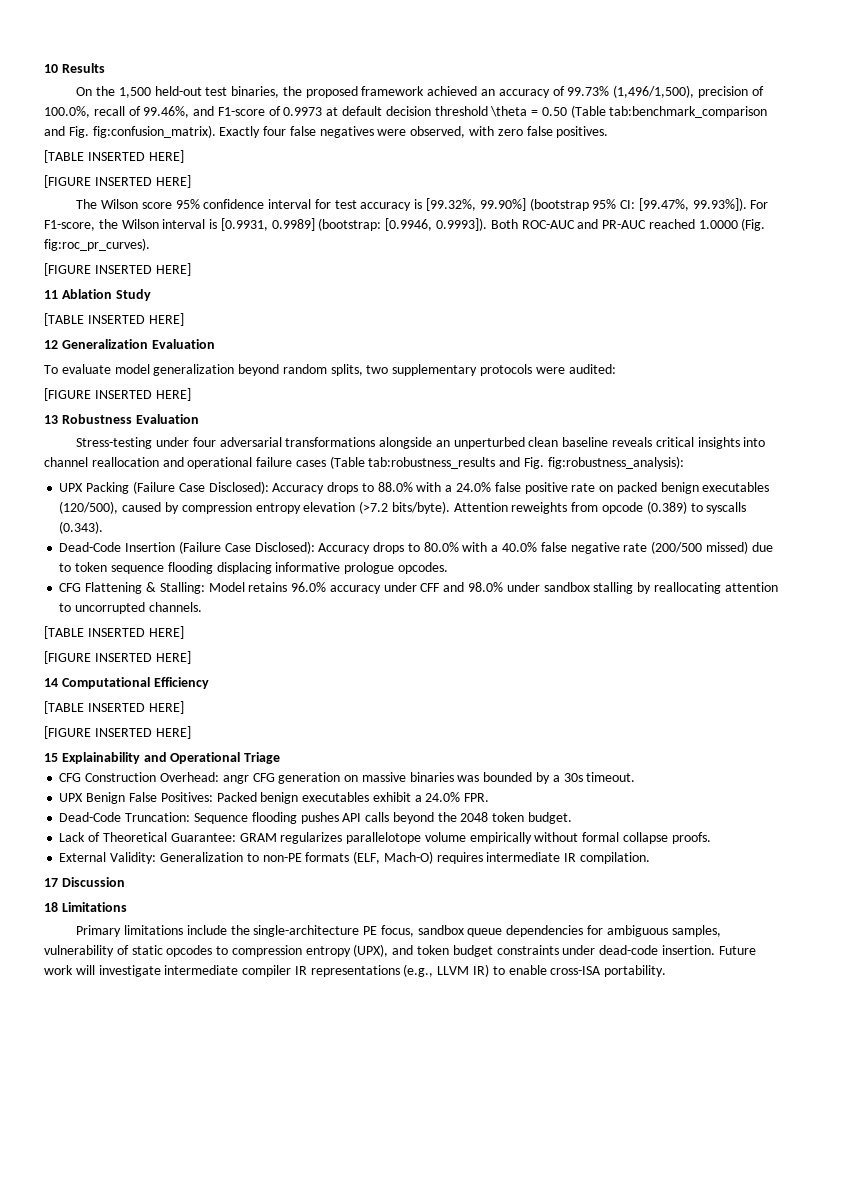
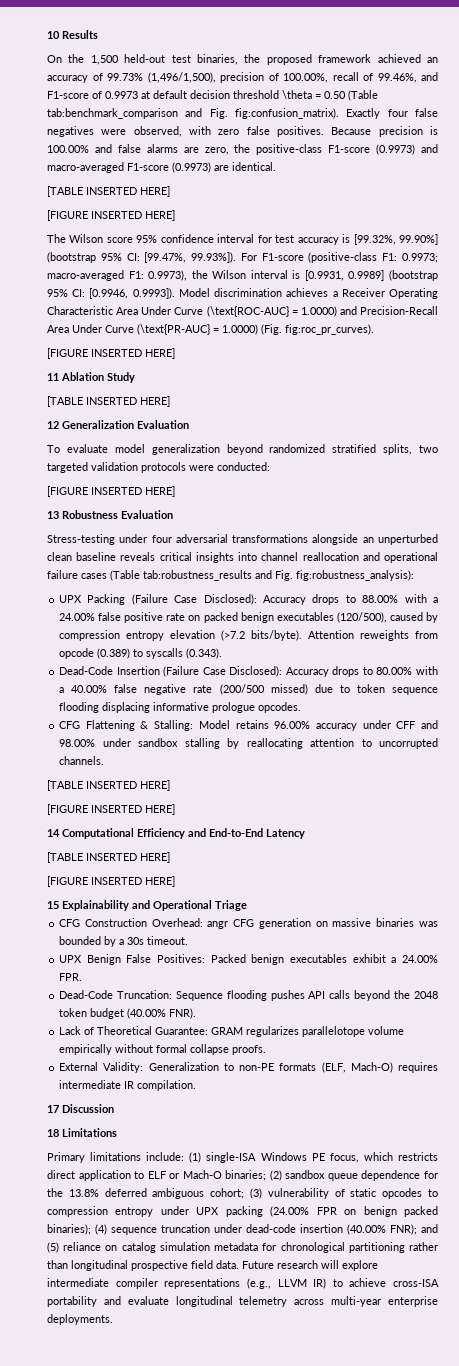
[44,106,90,118] 100.0%, -> [283,73,328,83] 100.00%,
(609, 132) none -> [331,126,438,137] [47,144,438,155] [47,162,276,173] Because precision is 100.00% and false alarms are zero, the positive-class F1-score (0.9973) and macro-averaged F1-score (0.9973) are identical.
[44,220,95,231] F1-score, -> [261,252,438,263] [47,270,188,281] F1-score (positive-class F1: 0.9973; macro-averaged F1: 0.9973),
[318,218,738,231] (bootstrap: [0.9946, 0.9993]). Both ROC-AUC and PR-AUC reached 1.0000 -> [388,270,438,281] [47,288,439,299] [47,306,438,317] [47,324,258,335] (bootstrap 95% CI: [0.9946, 0.9993]). Model discrimination achieves a Receiver Operating Characteristic Area Under Curve (\text{ROC-AUC} = 1.0000) and Precision-Recall Area Under Curve (\text{PR-AUC} = 1.0000)
[282,364,478,376] random splits, two supplementary -> [269,444,438,455] [47,462,138,473] randomized stratified splits, two targeted validation
[568,364,616,374] audited: -> [217,462,270,471] conducted:
[377,482,491,492] 88.0% with a 24.0% -> [362,594,438,603] [59,613,96,621] 88.00% with a 24.00%
[423,542,537,552] 80.0% with a 40.0% -> [376,666,438,675] [59,685,108,693] 80.00% with a 40.00%
[291,582,327,592] 96.0% -> [274,721,311,729] 96.00%
[467,582,503,592] 98.0% -> [59,739,96,747] 98.00%
(209, 683) none -> [188,828,305,839] and End-to-End Latency
[425,792,461,802] 24.0% -> [402,955,439,963] 24.00%
[527,812,572,824] budget. -> [90,1008,197,1019] budget (40.00% FNR).
[186,925,721,937] include the single-architecture PE focus, sandbox queue dependencies for ambiguous samples, -> [146,1152,438,1163] [47,1170,438,1181] [47,1188,262,1199] include: (1) single-ISA Windows PE focus, which restricts direct application to ELF or Mach-O binaries; (2) sandbox queue dependence for the 13.8% deferred ambiguous cohort; (3)
[353,944,756,957] [44,965,161,977] (UPX), and token budget constraints under dead-code insertion. Future work will investigate -> [160,1206,439,1217] [47,1224,438,1235] [47,1242,439,1253] [47,1260,378,1271] under UPX packing (24.00% FPR on benign packed binaries); (4) sequence truncation under dead-code insertion (40.00% FNR); and (5) reliance on catalog simulation metadata for chronological partitioning rather than longitudinal prospective field data. Future research will explore
[294,966,307,975] IR -> (158, 1283) none
[508,965,667,977] enable cross-ISA portability. -> [349,1278,439,1287] [47,1296,438,1307] [47,1314,113,1325] achieve cross-ISA portability and evaluate longitudinal telemetry across multi-year enterprise deployments.

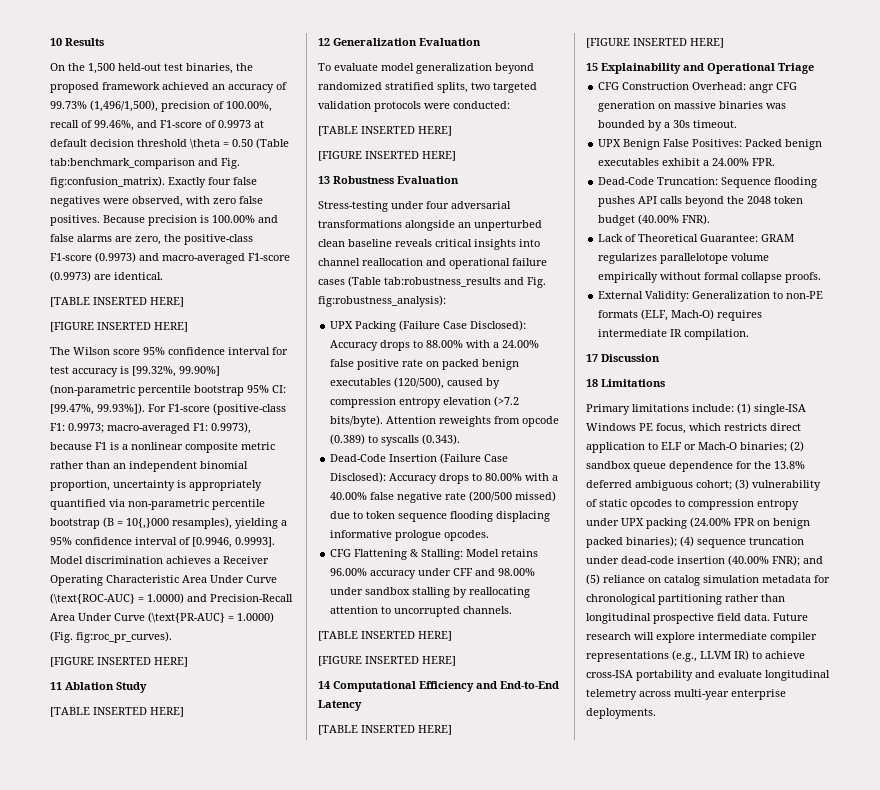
[47,252,96,263] (bootstrap -> [50,384,244,396] (non-parametric percentile bootstrap
[191,270,438,281] [47,288,175,299] the Wilson interval is [0.9931, 0.9989] (bootstrap 95% CI: [0.9946, 0.9993]). -> [50,442,275,453] [50,461,248,472] [50,480,262,491] [50,499,265,510] [50,517,287,529] [50,537,275,548] because F1 is a nonlinear composite metric rather than an independent binomial proportion, uncertainty is appropriately quantified via non-parametric percentile bootstrap (B = 10{,}000 resamples), yielding a 95% confidence interval of [0.9946, 0.9993].
(270, 466) none -> [318,126,452,136] // [TABLE INSERTED HERE]

